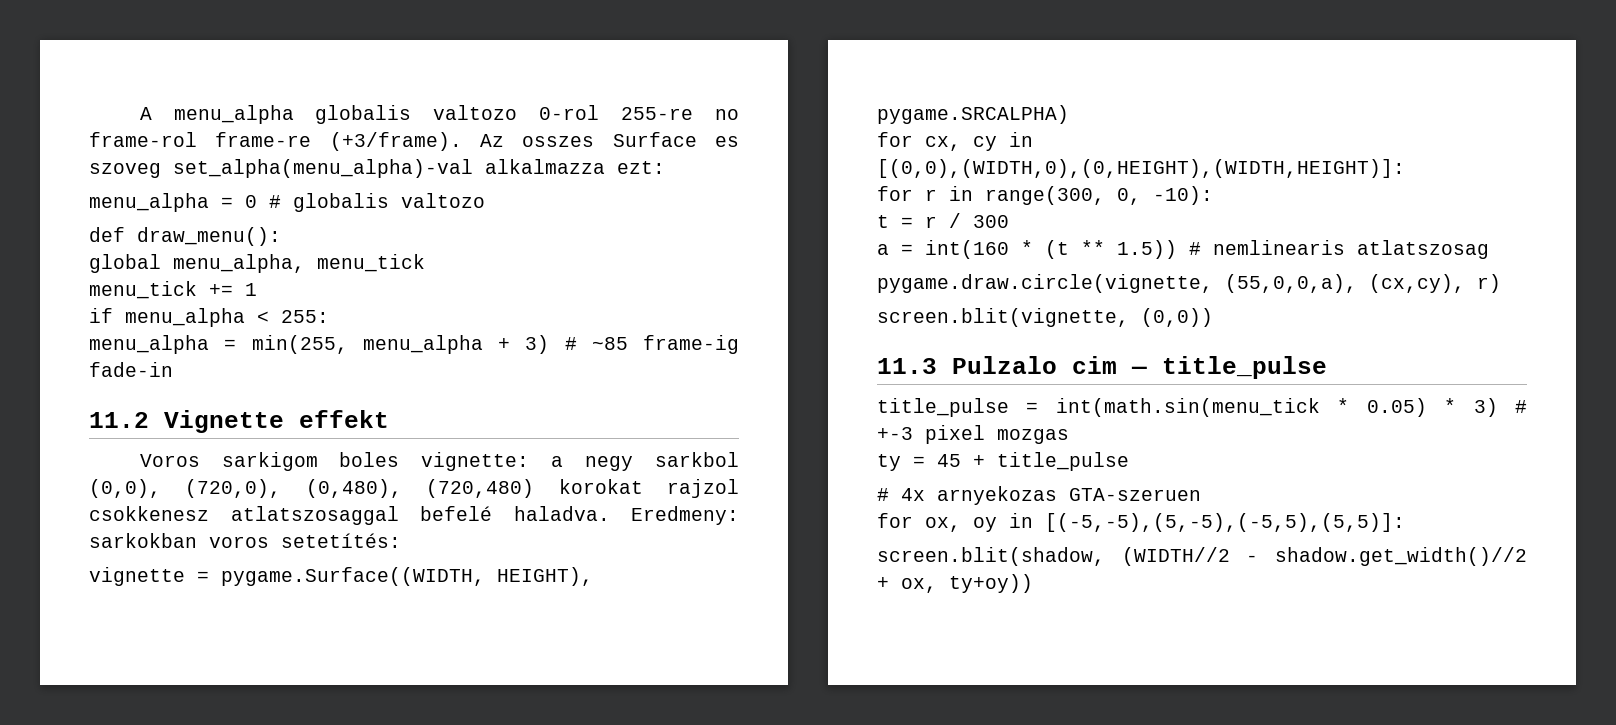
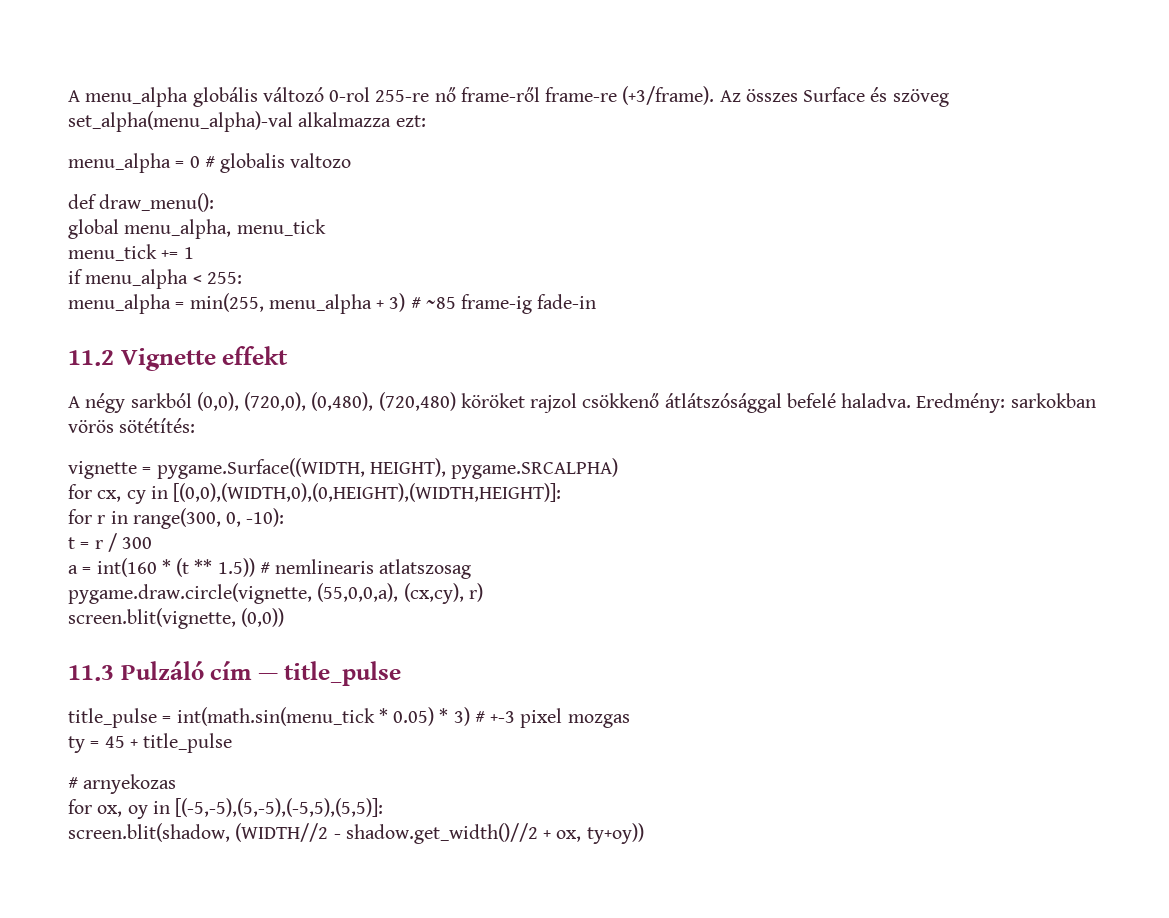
[315,105,739,124] [89,132,739,151] [89,163,161,178] globalis valtozo 0-rol 255-re no frame-rol frame-re (+3/frame). Az osszes Surface es szoveg -> [192,86,949,107] globális változó 0-rol 255-re nő frame-ről frame-re (+3/frame). Az összes Surface és szöveg
[139,452,739,471] [89,479,739,498] [89,506,739,525] [89,533,401,548] Voros sarkigom boles vignette: a negy sarkbol (0,0), (720,0), (0,480), (720,480) korokat rajzol csokkenesz atlatszosaggal befelé haladva. Eredmeny: sarkokban voros setetítés: -> [68,392,1096,413] [68,418,196,433] A négy sarkból (0,0), (720,0), (0,480), (720,480) köröket rajzol csökkenő átlátszósággal befelé haladva. Eredmény: sarkokban vörös sötétítés:
[952,356,1117,374] Pulzalo cim -> [120,661,253,680] Pulzáló cím
[901,488,925,501] 4x -> (78, 783) none
[1069,488,1201,501] GTA-szeruen -> (177, 784) none

